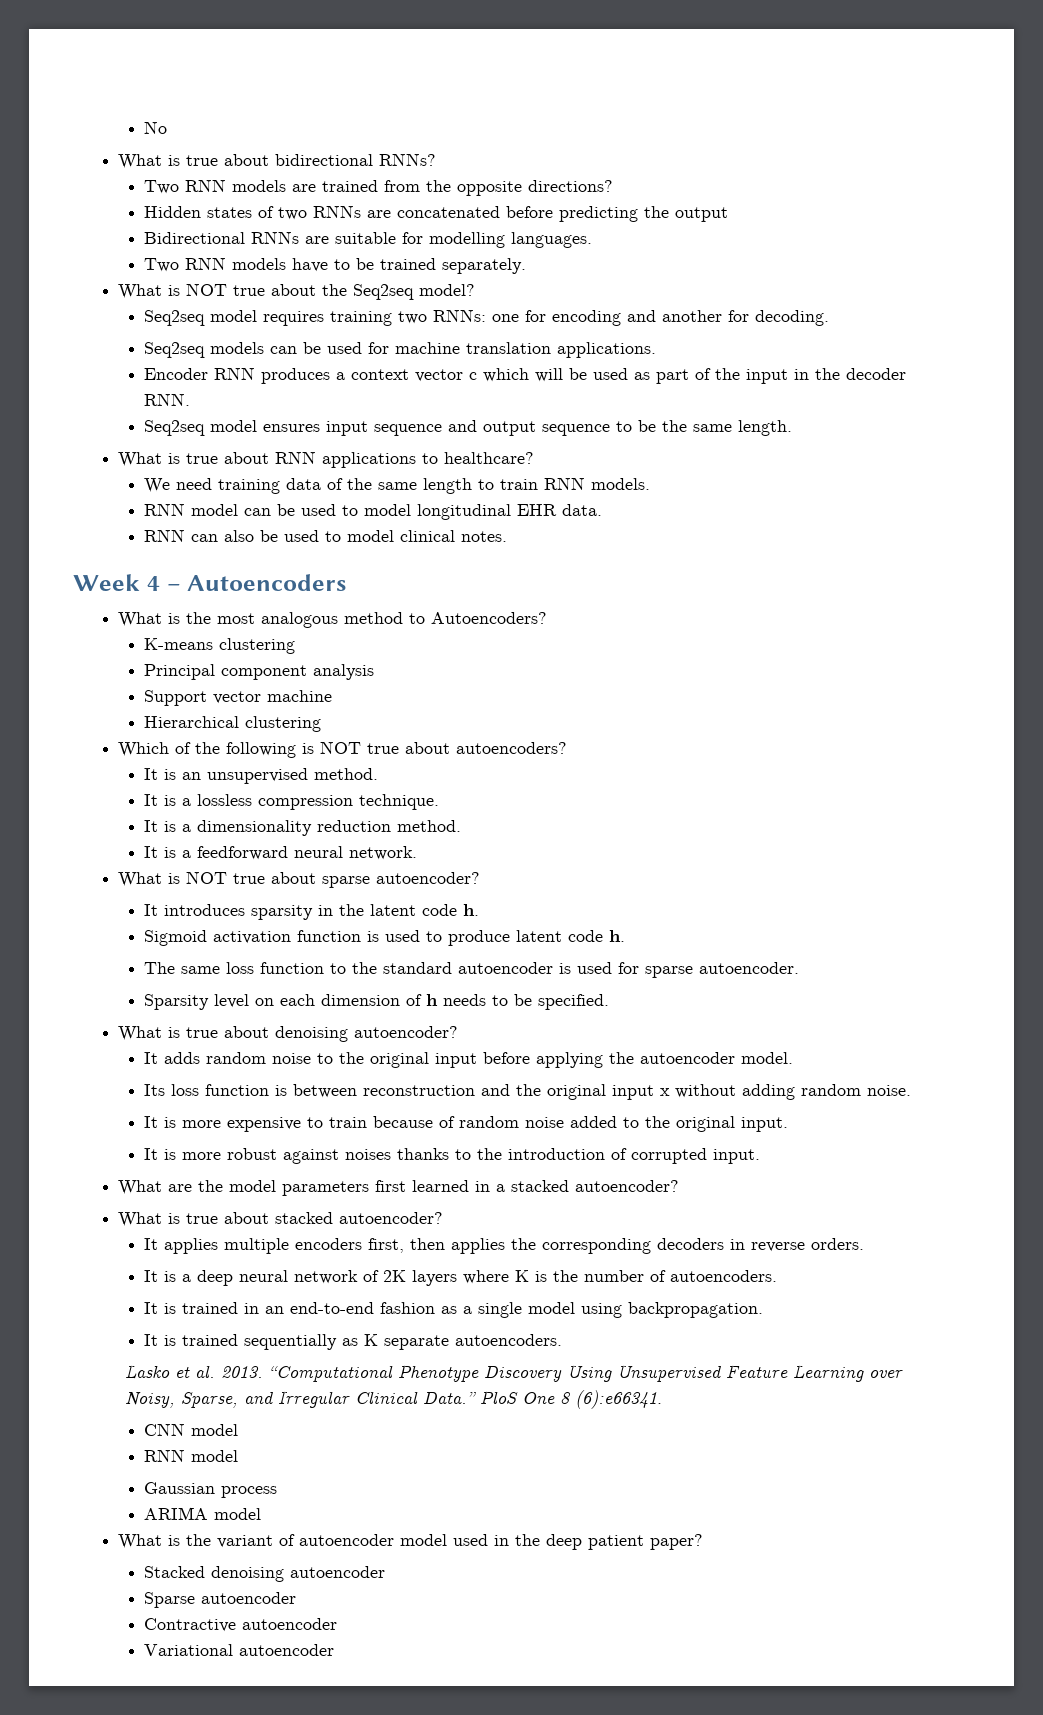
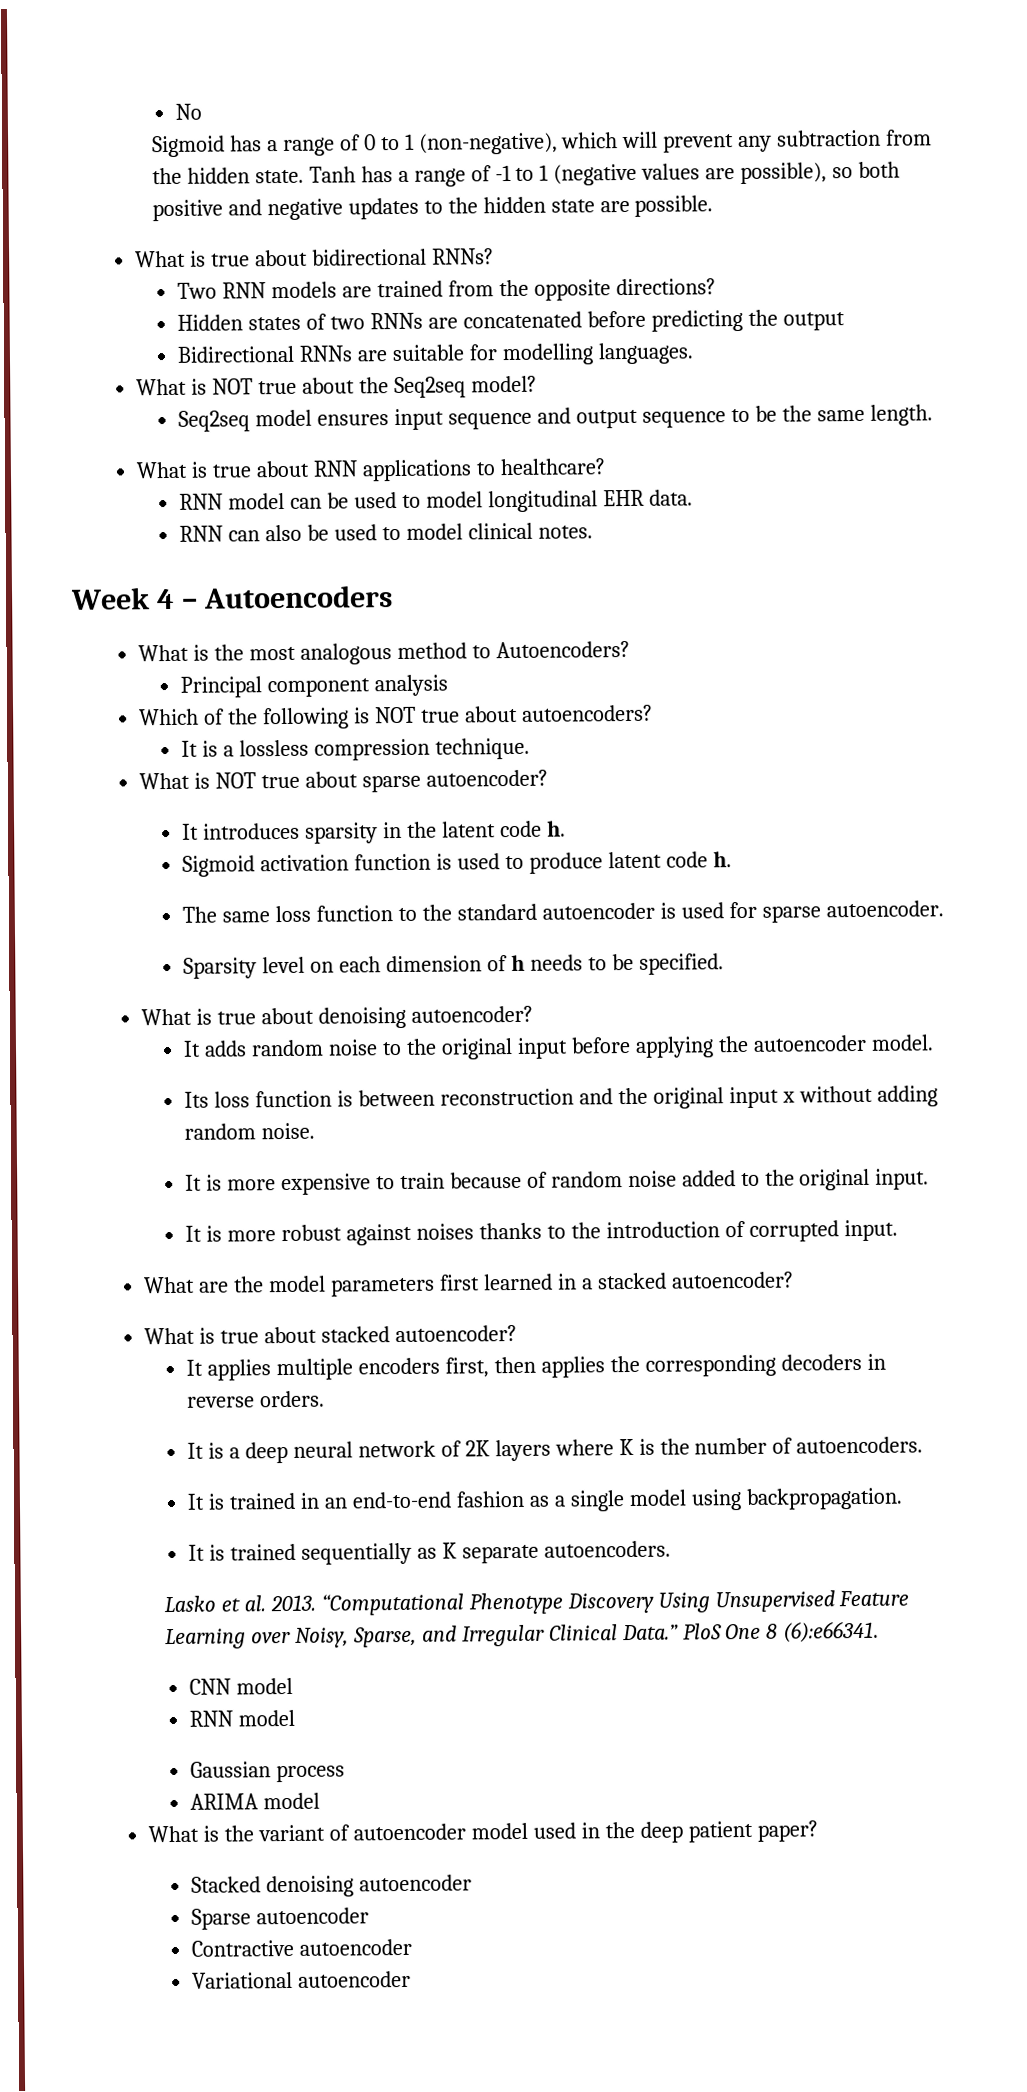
(168, 127) none -> [152,129,933,158] [152,161,901,187] [152,195,714,222] // Sigmoid has a range of 0 to 1 (non-negative), which will prevent any subtraction from the hidden state. Tanh has a range of -1 to 1 (negative values are possible), so both positive and negative updates to the hidden state are possible.
[144,257,527,274] // Two RNN models have to be trained separately. -> (694, 353) none
[144,309,830,326] [144,342,657,358] [144,367,907,384] [144,393,191,406] // Seq2seq model requires training two RNNs: one for encoding and another for decoding. // Seq2seq models can be used for machine translation applications. // Encoder RNN produces a context vector c which will be used as part of the input in the decoder RNN. -> (537, 384) none
[144,477,651,494] // We need training data of the same length to train RNN models. -> (606, 467) none
[144,638,296,654] // K-means clustering -> (630, 649) none
[144,690,333,706] [144,716,322,732] // Support vector machine // Hierarchical clustering -> (449, 685) none
[144,768,379,784] // It is an unsupervised method. -> (653, 713) none
[144,820,462,836] [144,846,418,860] // It is a dimensionality reduction method. // It is a feedforward neural network. -> (530, 748) none

